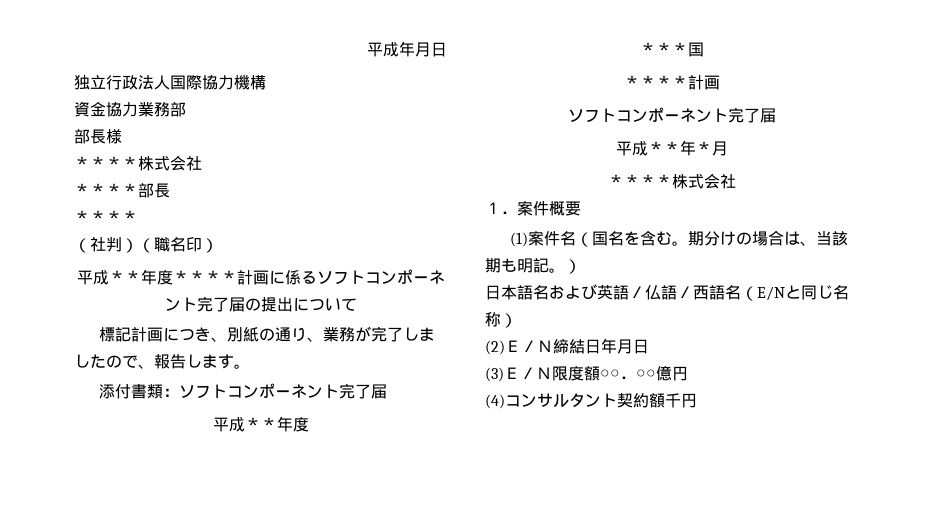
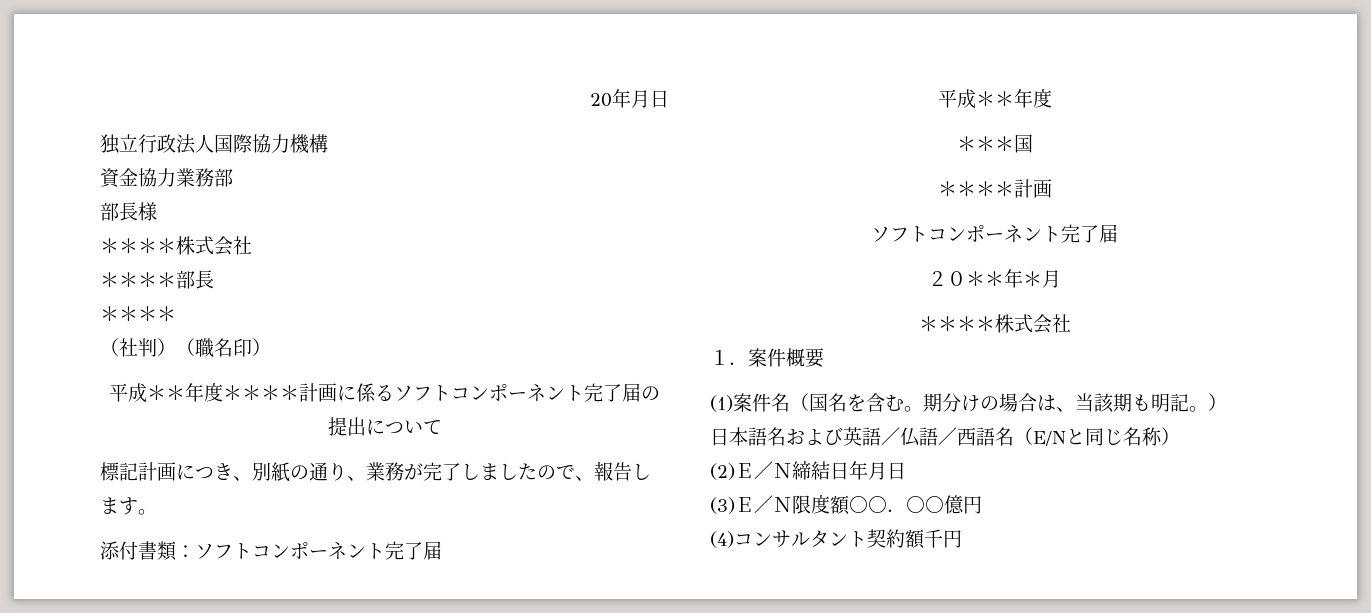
[367,42,399,57] 平成 -> [590,93,612,107] 20
[615,141,648,156] 平成 -> [928,271,966,286] ２０

